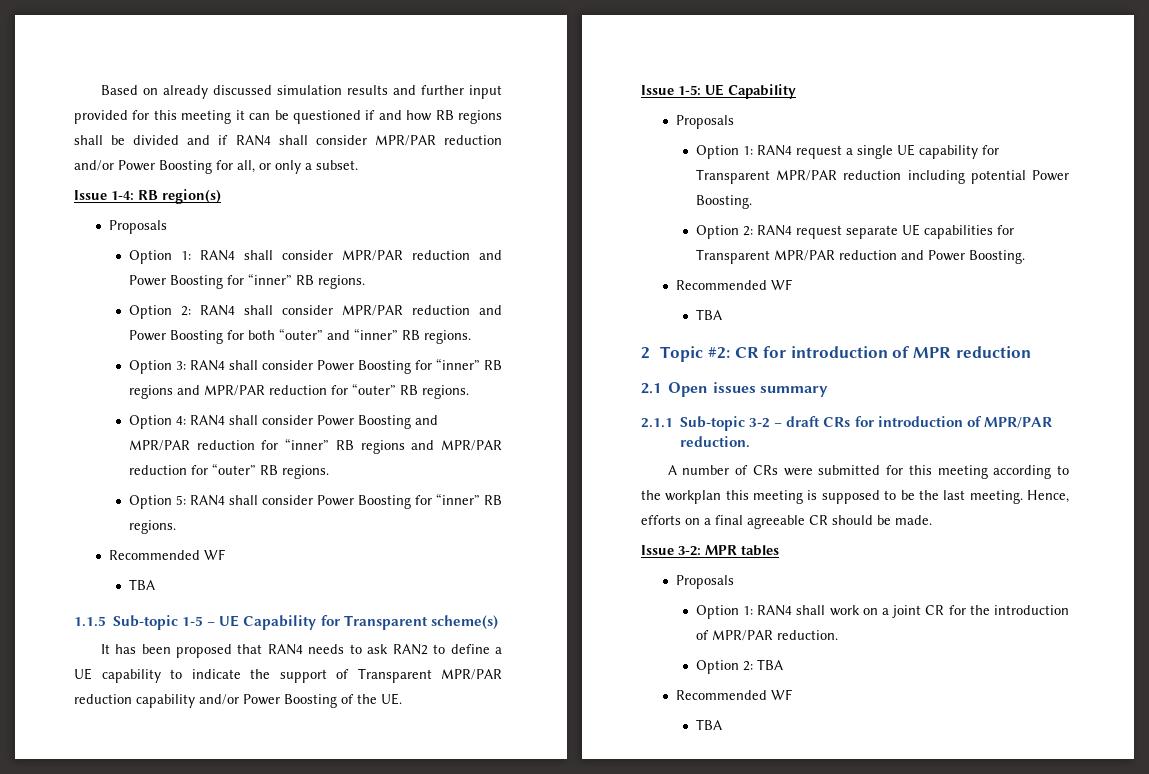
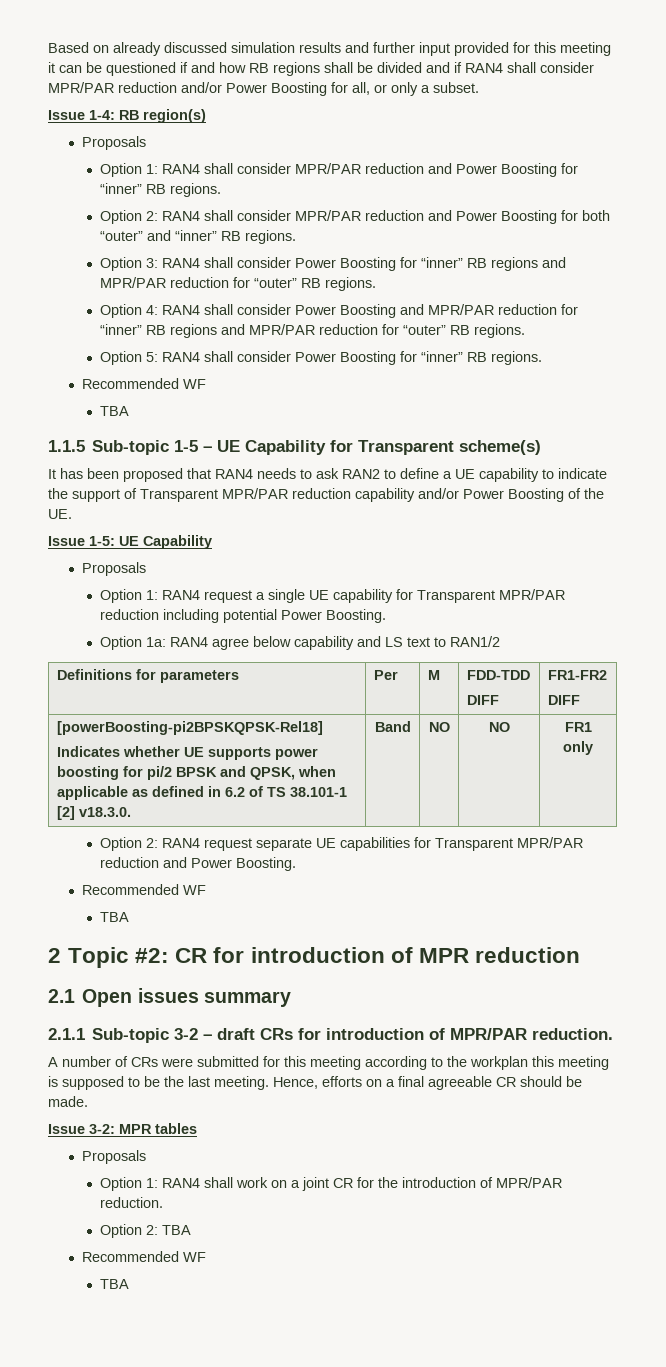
(752, 202) none -> [100,636,501,650] [56,669,239,683] [373,670,398,680] [427,670,440,680] [466,670,530,680] [466,695,499,705] [547,670,607,680] [547,695,580,705] [56,721,323,735] [56,746,318,760] [56,766,336,780] [56,786,347,800] [56,806,131,820] [374,721,411,732] [428,722,450,732] [488,722,510,732] [564,722,592,732] [563,741,593,755] // Option 1a: RAN4 agree below capability and LS text to RAN1/2 // Definitions for parameters | Per | M | FDD-TDD // DIFF | FR1-FR2 // DIFF // [powerBoosting-pi2BPSKQPSK-Rel18] // Indicates whether UE supports power boosting for pi/2 BPSK and QPSK, when applicable as defined in 6.2 of TS 38.101-1 [2] v18.3.0. | Band | NO | NO | FR1 only

